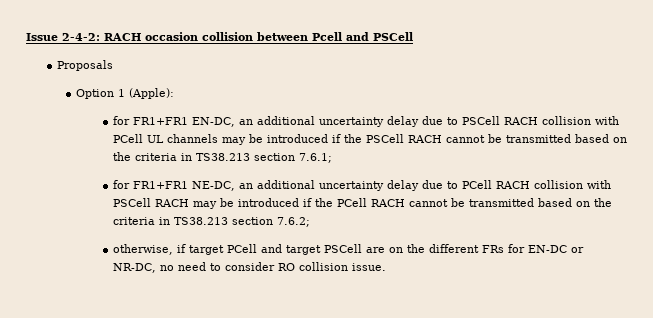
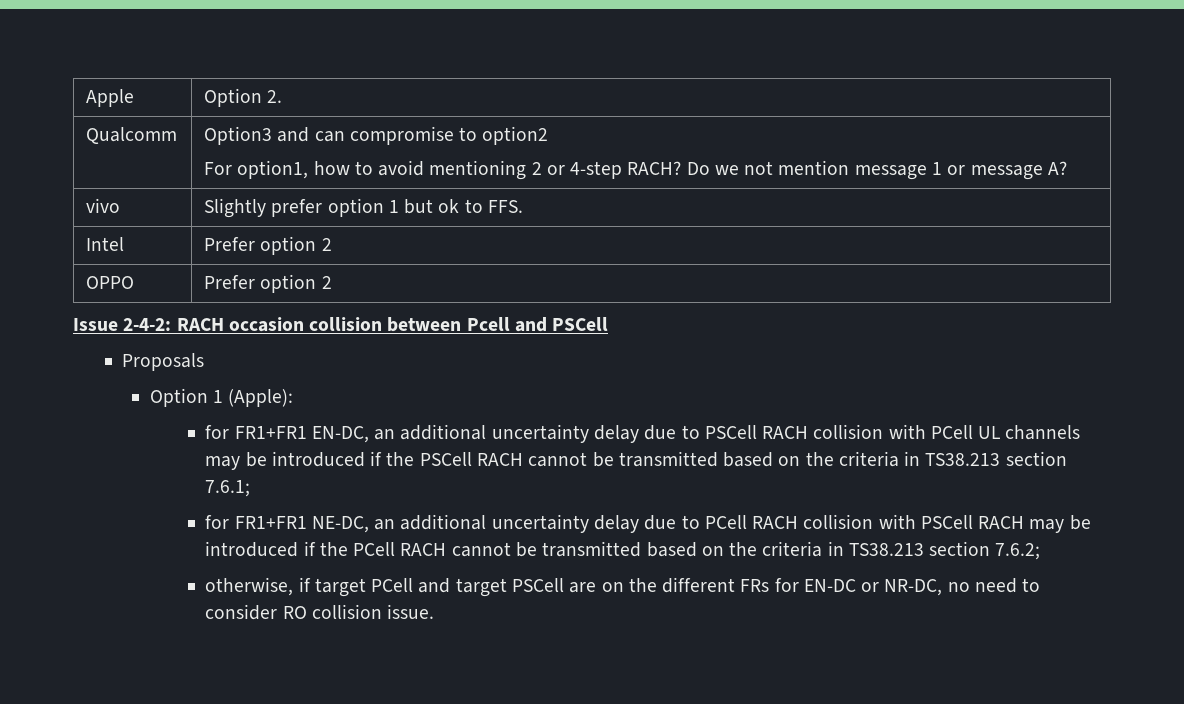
(26, 37) none -> [85,89,134,107] [203,88,283,107] [85,127,177,144] [203,126,549,145] [203,160,1067,180] [85,198,120,213] [203,198,523,218] [85,237,124,251] [203,236,332,255] [85,276,134,289] [203,274,332,293] Apple | Option 2. // Qualcomm | Option3 and can compromise to option2 // For option1, how to avoid mentioning 2 or 4-step RACH? Do we not mention message 1 or message A? // vivo | Slightly prefer option 1 but ok to FFS. // Intel | Prefer option 2 // OPPO | Prefer option 2 //

